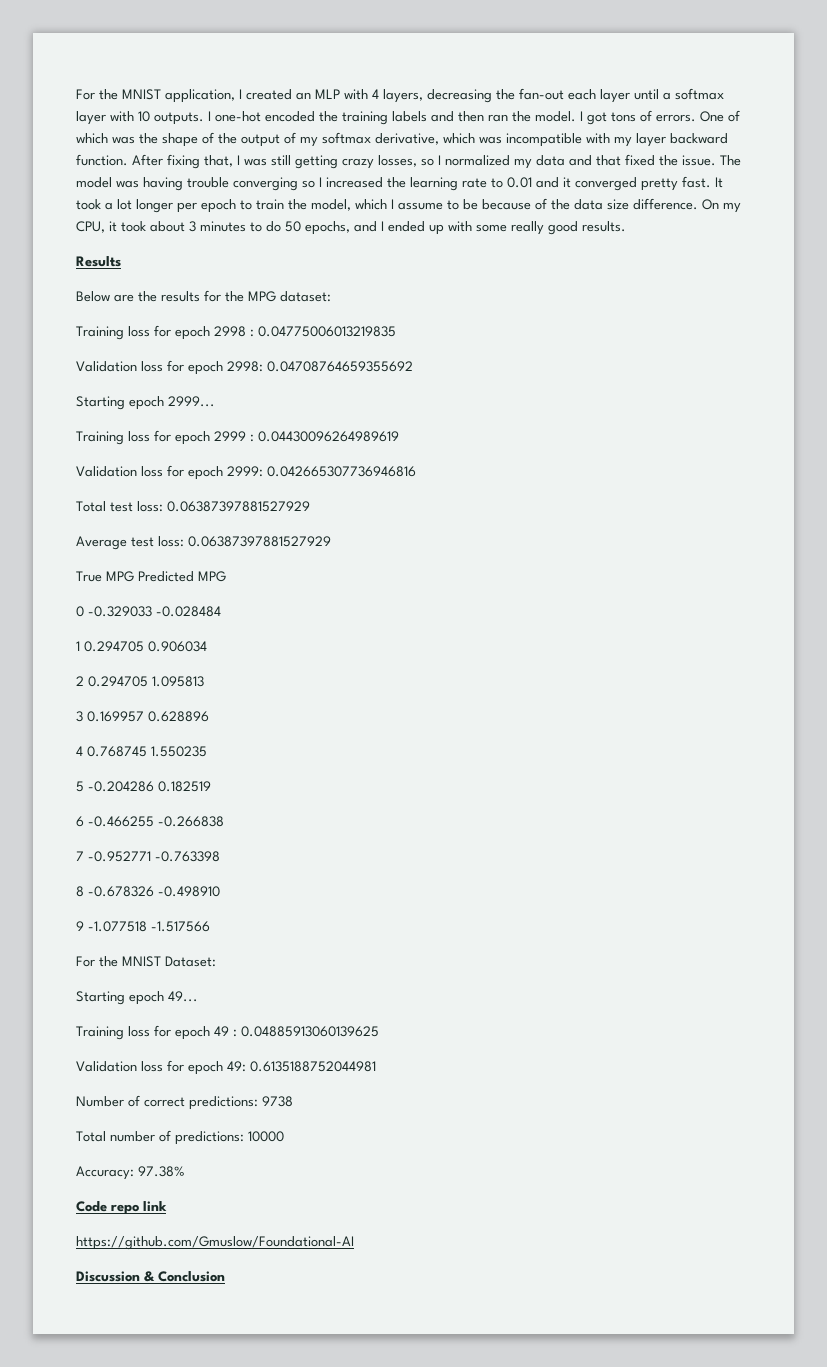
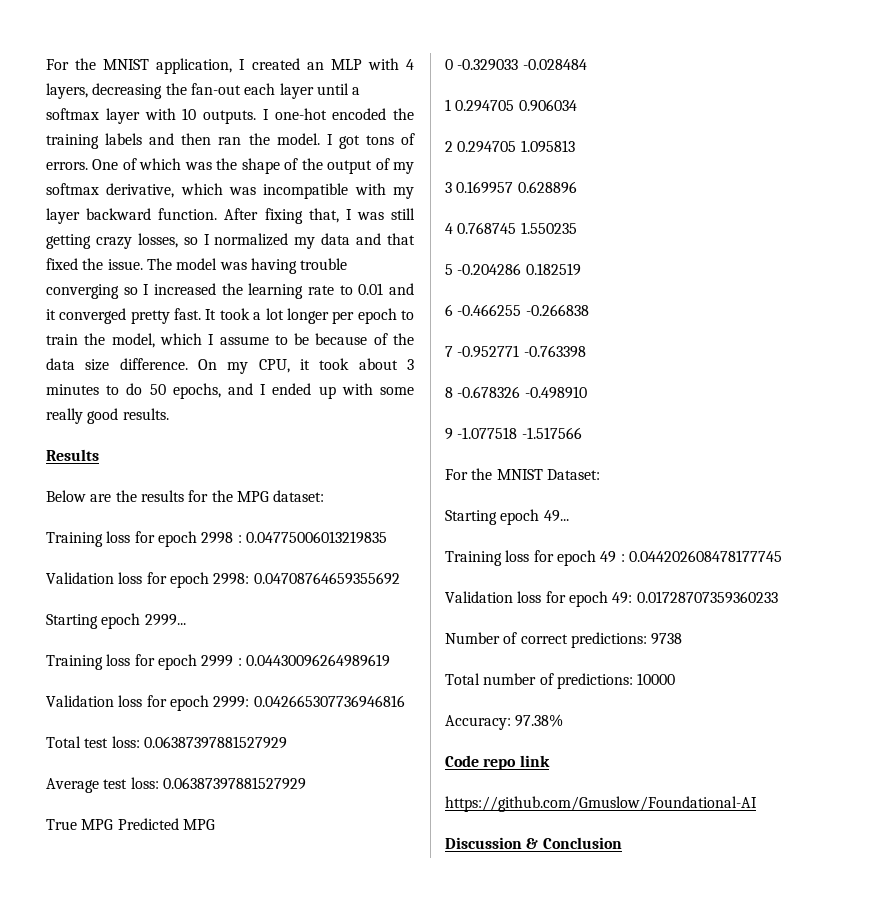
[241,1026,379,1037] 0.04885913060139625 -> [628,550,782,562] 0.044202608478177745
[250,1061,376,1072] 0.6135188752044981 -> [636,591,778,604] 0.01728707359360233

